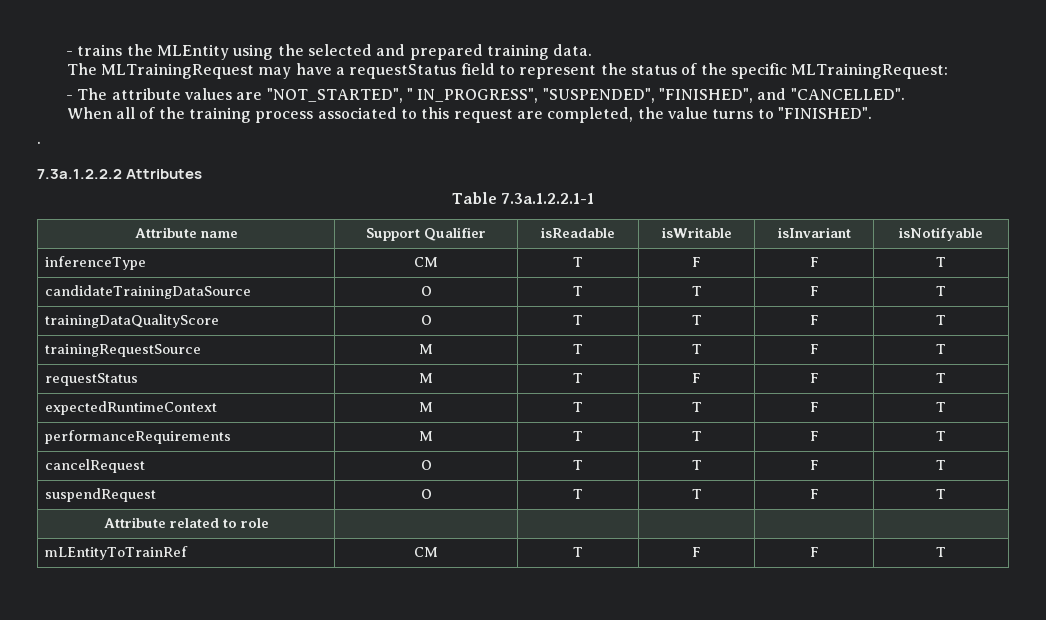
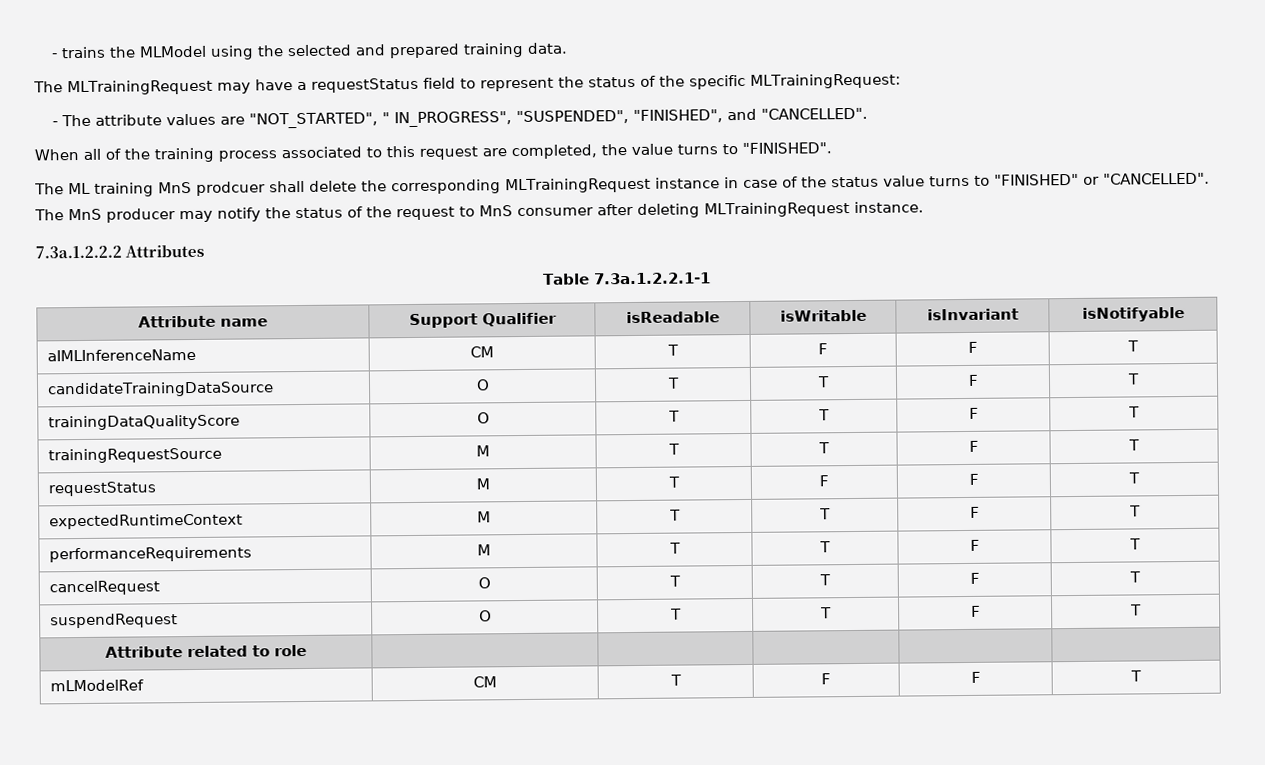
[156,44,229,60] MLEntity -> [138,45,207,58] MLModel
[37,141,41,144] . -> [34,172,1210,197] [34,201,924,223] The ML training MnS prodcuer shall delete the corresponding MLTrainingRequest instance in case of the status value turns to "FINISHED" or "CANCELLED". The MnS producer may notify the status of the request to MnS consumer after deleting MLTrainingRequest instance.
[44,256,146,270] inferenceType -> [47,348,197,362] aIMLInferenceName
[44,546,188,560] mLEntityToTrainRef -> [50,679,145,692] mLModelRef

